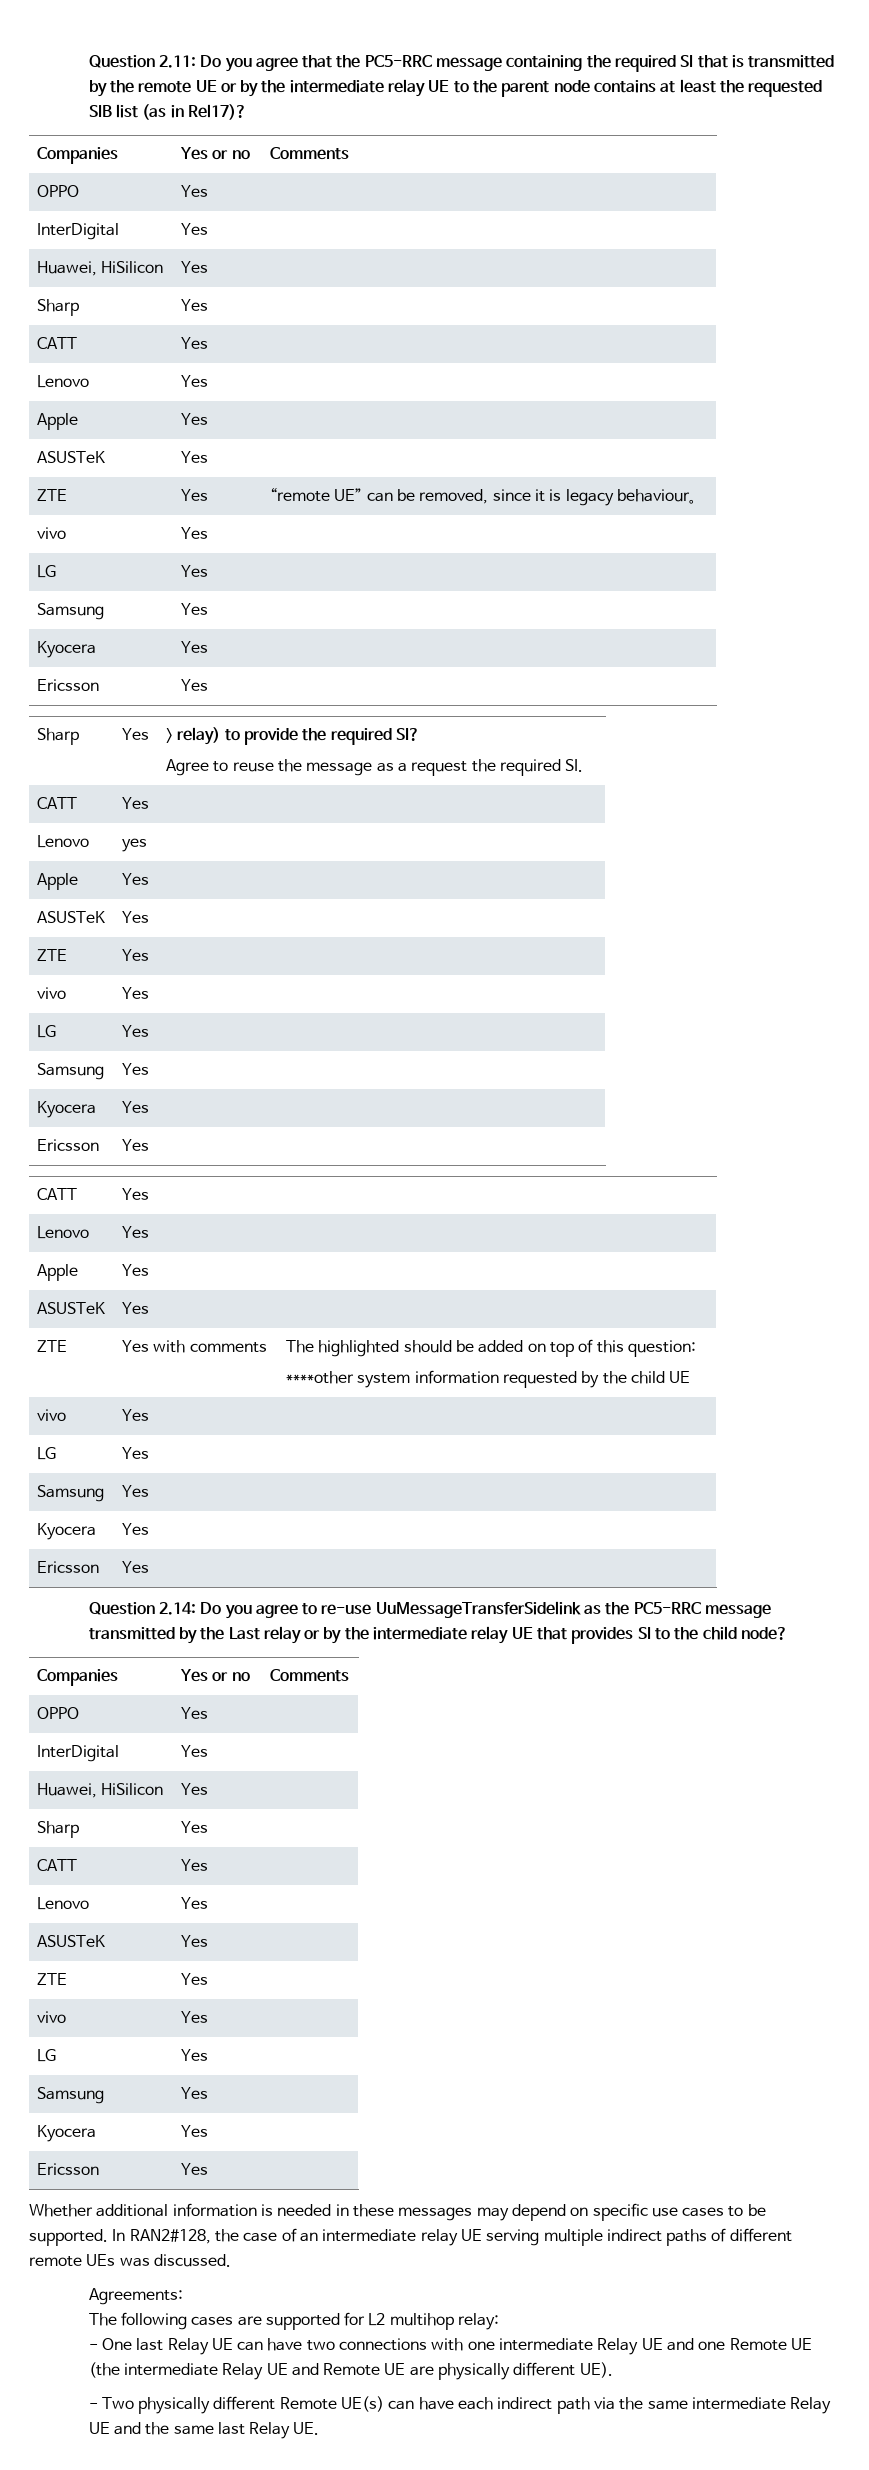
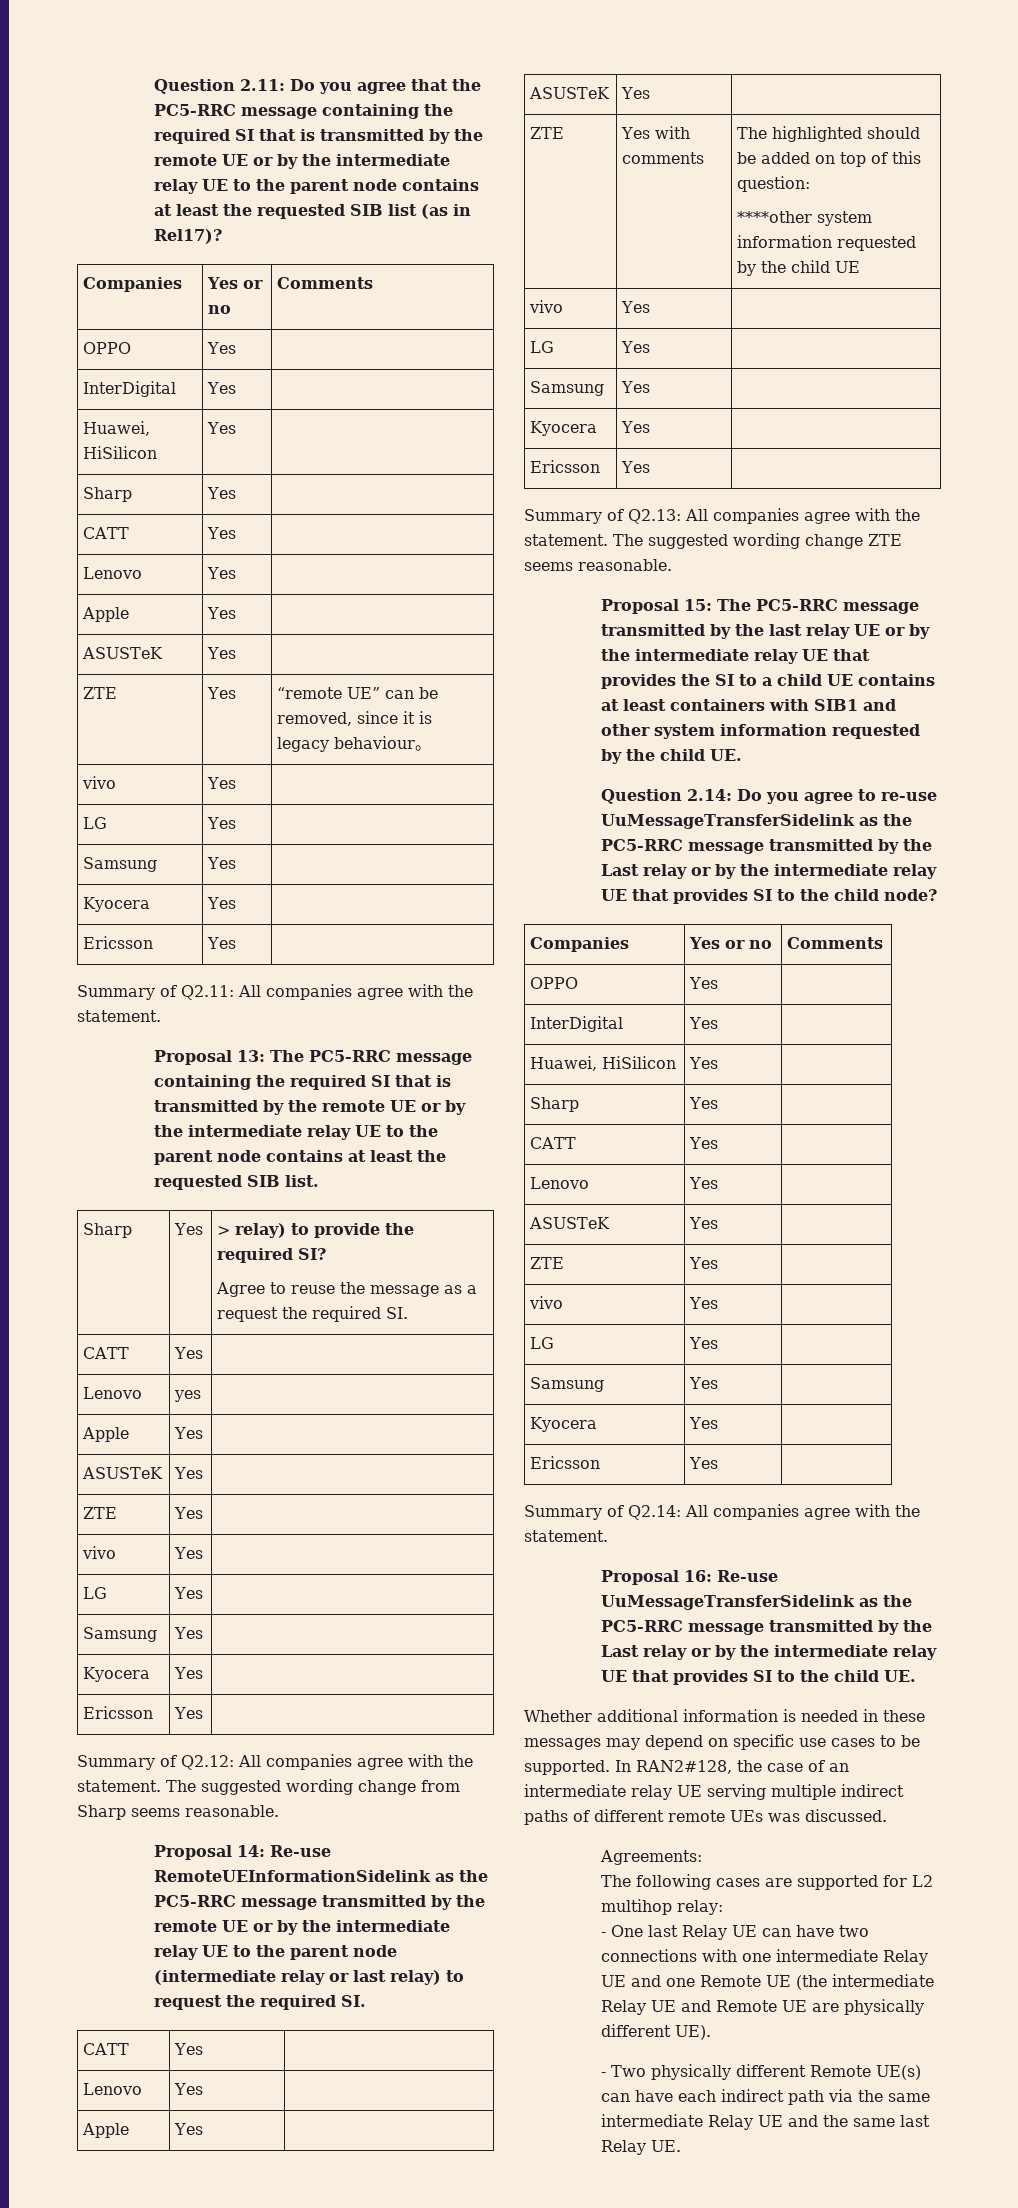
(209, 685) none -> [77,984,473,1000] [77,1010,161,1022] [153,1050,472,1065] [153,1075,451,1090] [153,1100,466,1115] [153,1125,438,1140] [153,1150,446,1165] [153,1175,319,1190] // Summary of Q2.11: All companies agree with the statement. // Proposal 13: The PC5-RRC message containing the required SI that is transmitted by the remote UE or by the intermediate relay UE to the parent node contains at least the requested SIB list.
(150, 1145) none -> [77,1754,473,1770] [77,1779,460,1795] [77,1805,279,1820] [153,1845,331,1860] [153,1870,488,1882] [153,1895,485,1910] [153,1920,450,1935] [153,1945,397,1960] [153,1970,464,1985] [153,1995,366,2010] // Summary of Q2.12: All companies agree with the statement. The suggested wording change from Sharp seems reasonable. // Proposal 14: Re-use RemoteUEInformationSidelink as the PC5-RRC message transmitted by the remote UE or by the intermediate relay UE to the parent node (intermediate relay or last relay) to request the required SI.
(150, 1567) none -> [524,508,920,524] [524,533,902,549] [524,559,672,571] [600,599,919,614] [600,624,930,639] [600,649,870,664] [600,674,935,689] [600,699,896,711] [600,724,920,739] [600,749,742,764] // Summary of Q2.13: All companies agree with the statement. The suggested wording change ZTE seems reasonable. // Proposal 15: The PC5-RRC message transmitted by the last relay UE or by the intermediate relay UE that provides the SI to a child UE contains at least containers with SIB1 and other system information requested by the child UE.
(209, 2169) none -> [524,1504,920,1520] [524,1530,608,1542] [600,1570,778,1585] [600,1595,912,1610] [600,1620,932,1635] [600,1645,937,1660] [600,1670,916,1685] // Summary of Q2.14: All companies agree with the statement. // Proposal 16: Re-use UuMessageTransferSidelink as the PC5-RRC message transmitted by the Last relay or by the intermediate relay UE that provides SI to the child UE.

